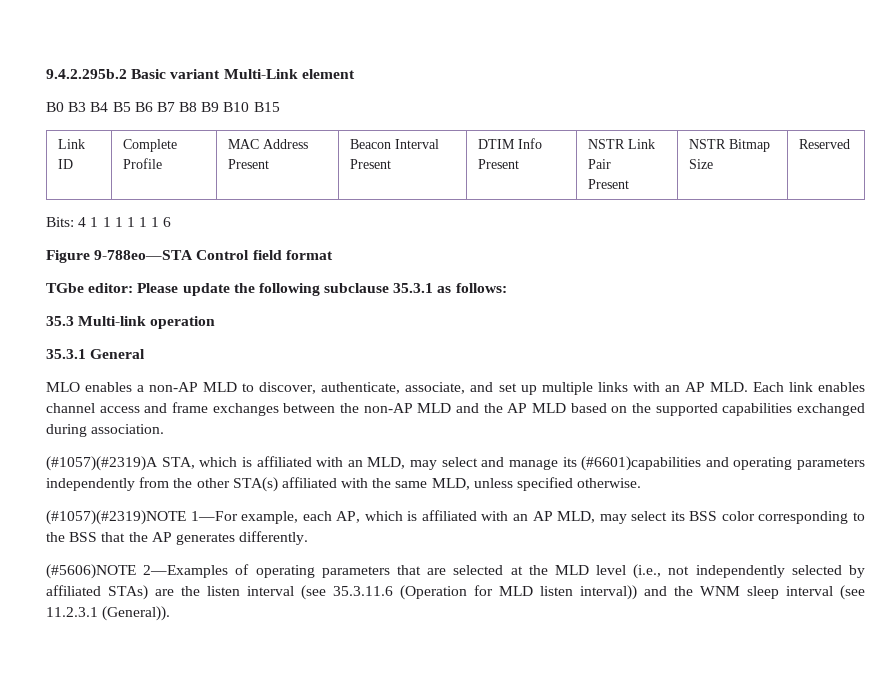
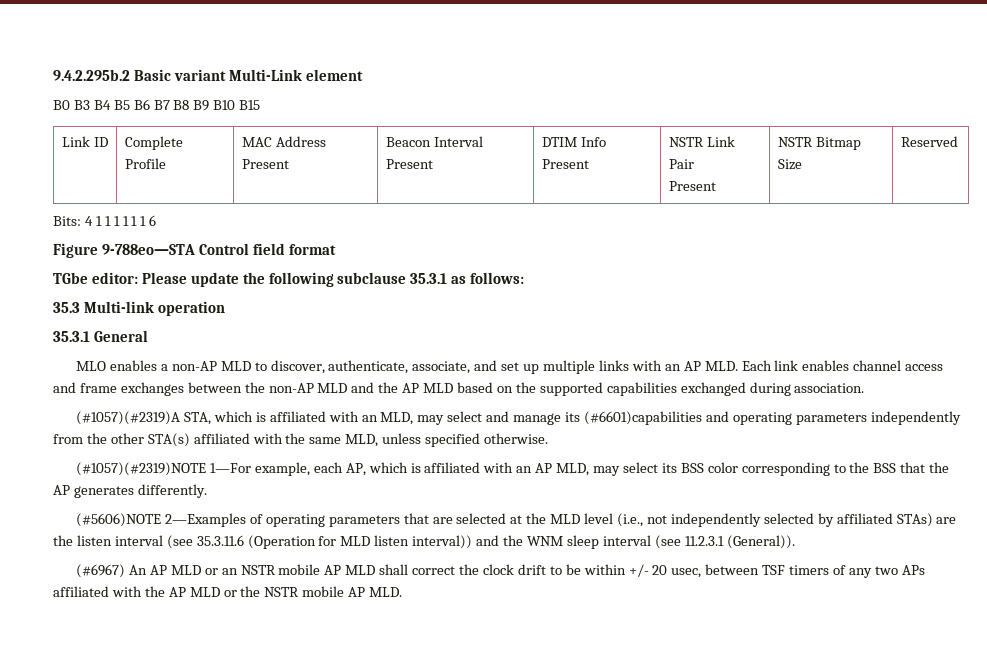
(171, 613) none -> [76,564,925,578] [53,586,403,597] // (#6967) An AP MLD or an NSTR mobile AP MLD shall correct the clock drift to be within +/- 20 usec, between TSF timers of any two APs affiliated with the AP MLD or the NSTR mobile AP MLD.

